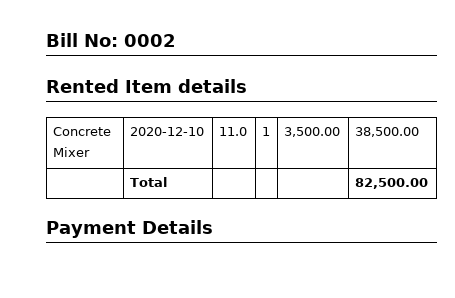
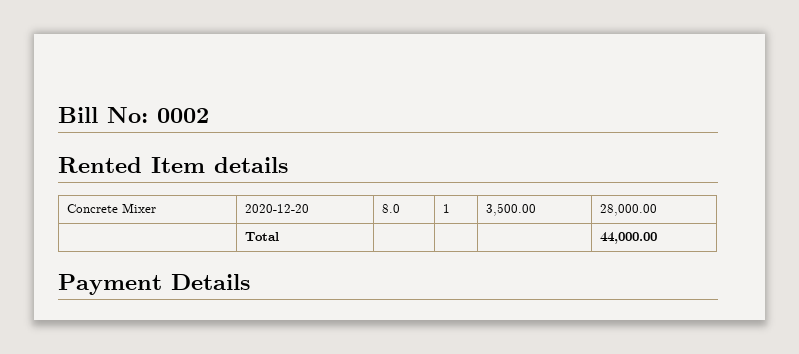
[129,127,204,136] [218,127,247,136] 2020-12-10 | 11.0 -> [245,204,310,213] [382,204,401,213] 2020-12-20 | 8.0
[354,127,419,137] 38,500.00 -> [600,204,658,216] 28,000.00
[354,178,428,189] 82,500.00 -> [600,232,658,244] 44,000.00

